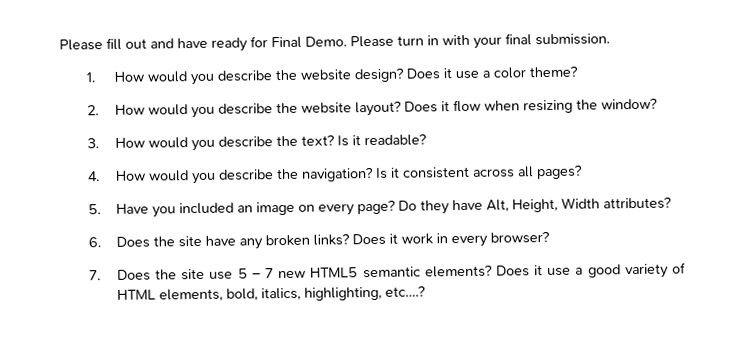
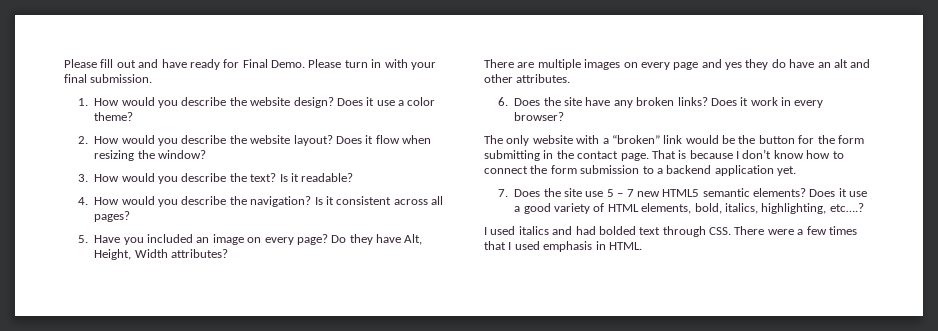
(672, 203) none -> [484,59,871,70] [484,74,571,83] // There are multiple images on every page and yes they do have an alt and other attributes.
(550, 237) none -> [484,135,864,146] [484,149,844,161] [484,165,796,176] // The only website with a “broken” link would be the button for the form submitting in the contact page. That is because I don’t know how to connect the form submission to a backend application yet.
(426, 291) none -> [484,226,857,237] [484,241,642,252] // I used italics and had bolded text through CSS. There were a few times that I used emphasis in HTML.

